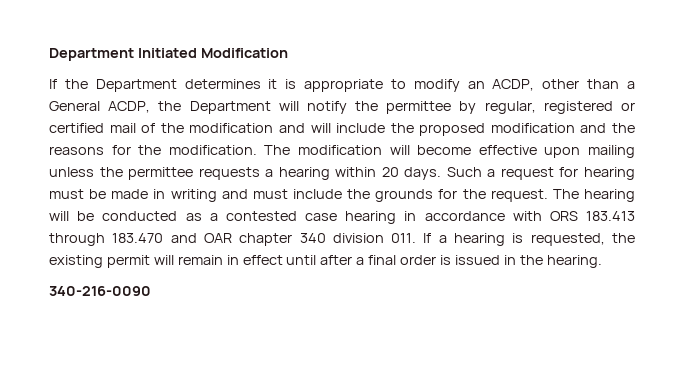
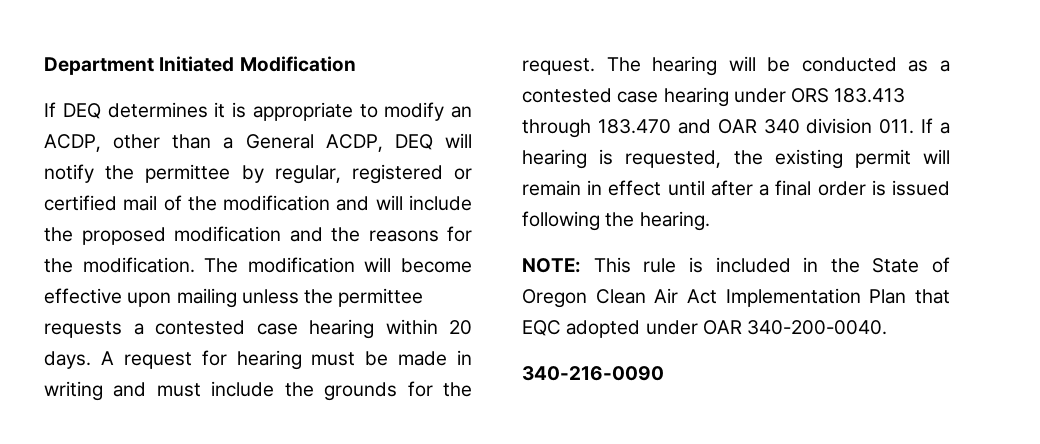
[64,79,177,92] the Department -> [62,103,101,119] DEQ
[158,101,271,114] the Department -> [394,134,433,150] DEQ
(274, 173) none -> [155,320,298,335] contested case
[446,167,496,177] Such a -> [100,351,114,365] A
[404,211,542,221] in accordance with -> [733,88,786,103] under
[239,233,293,246] chapter -> (757, 126) none
[503,255,516,265] in -> [522,211,600,231] following
(602, 261) none -> [522,257,950,273] [522,288,950,308] [522,320,888,338] // NOTE: This rule is included in the State of Oregon Clean Air Act Implementation Plan that EQC adopted under OAR 340-200-0040.

